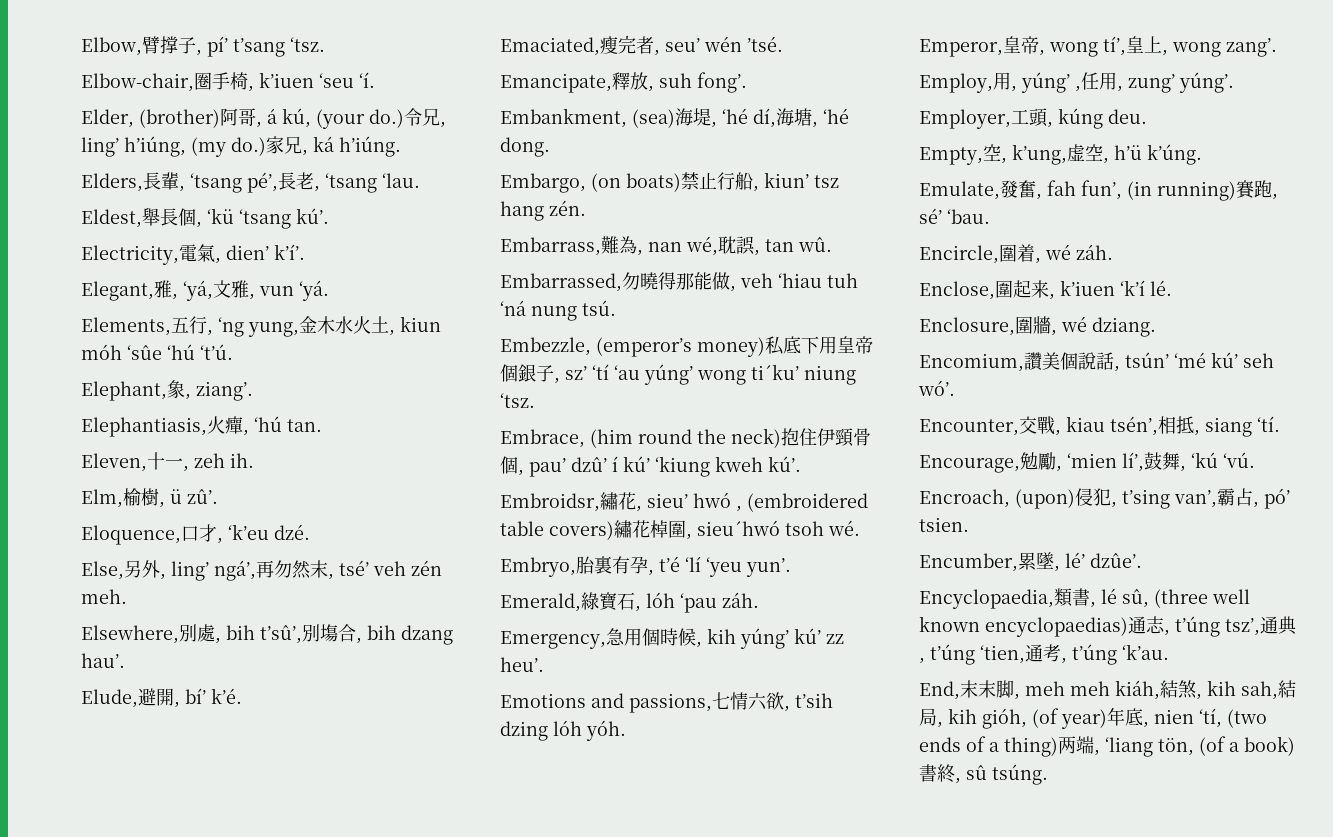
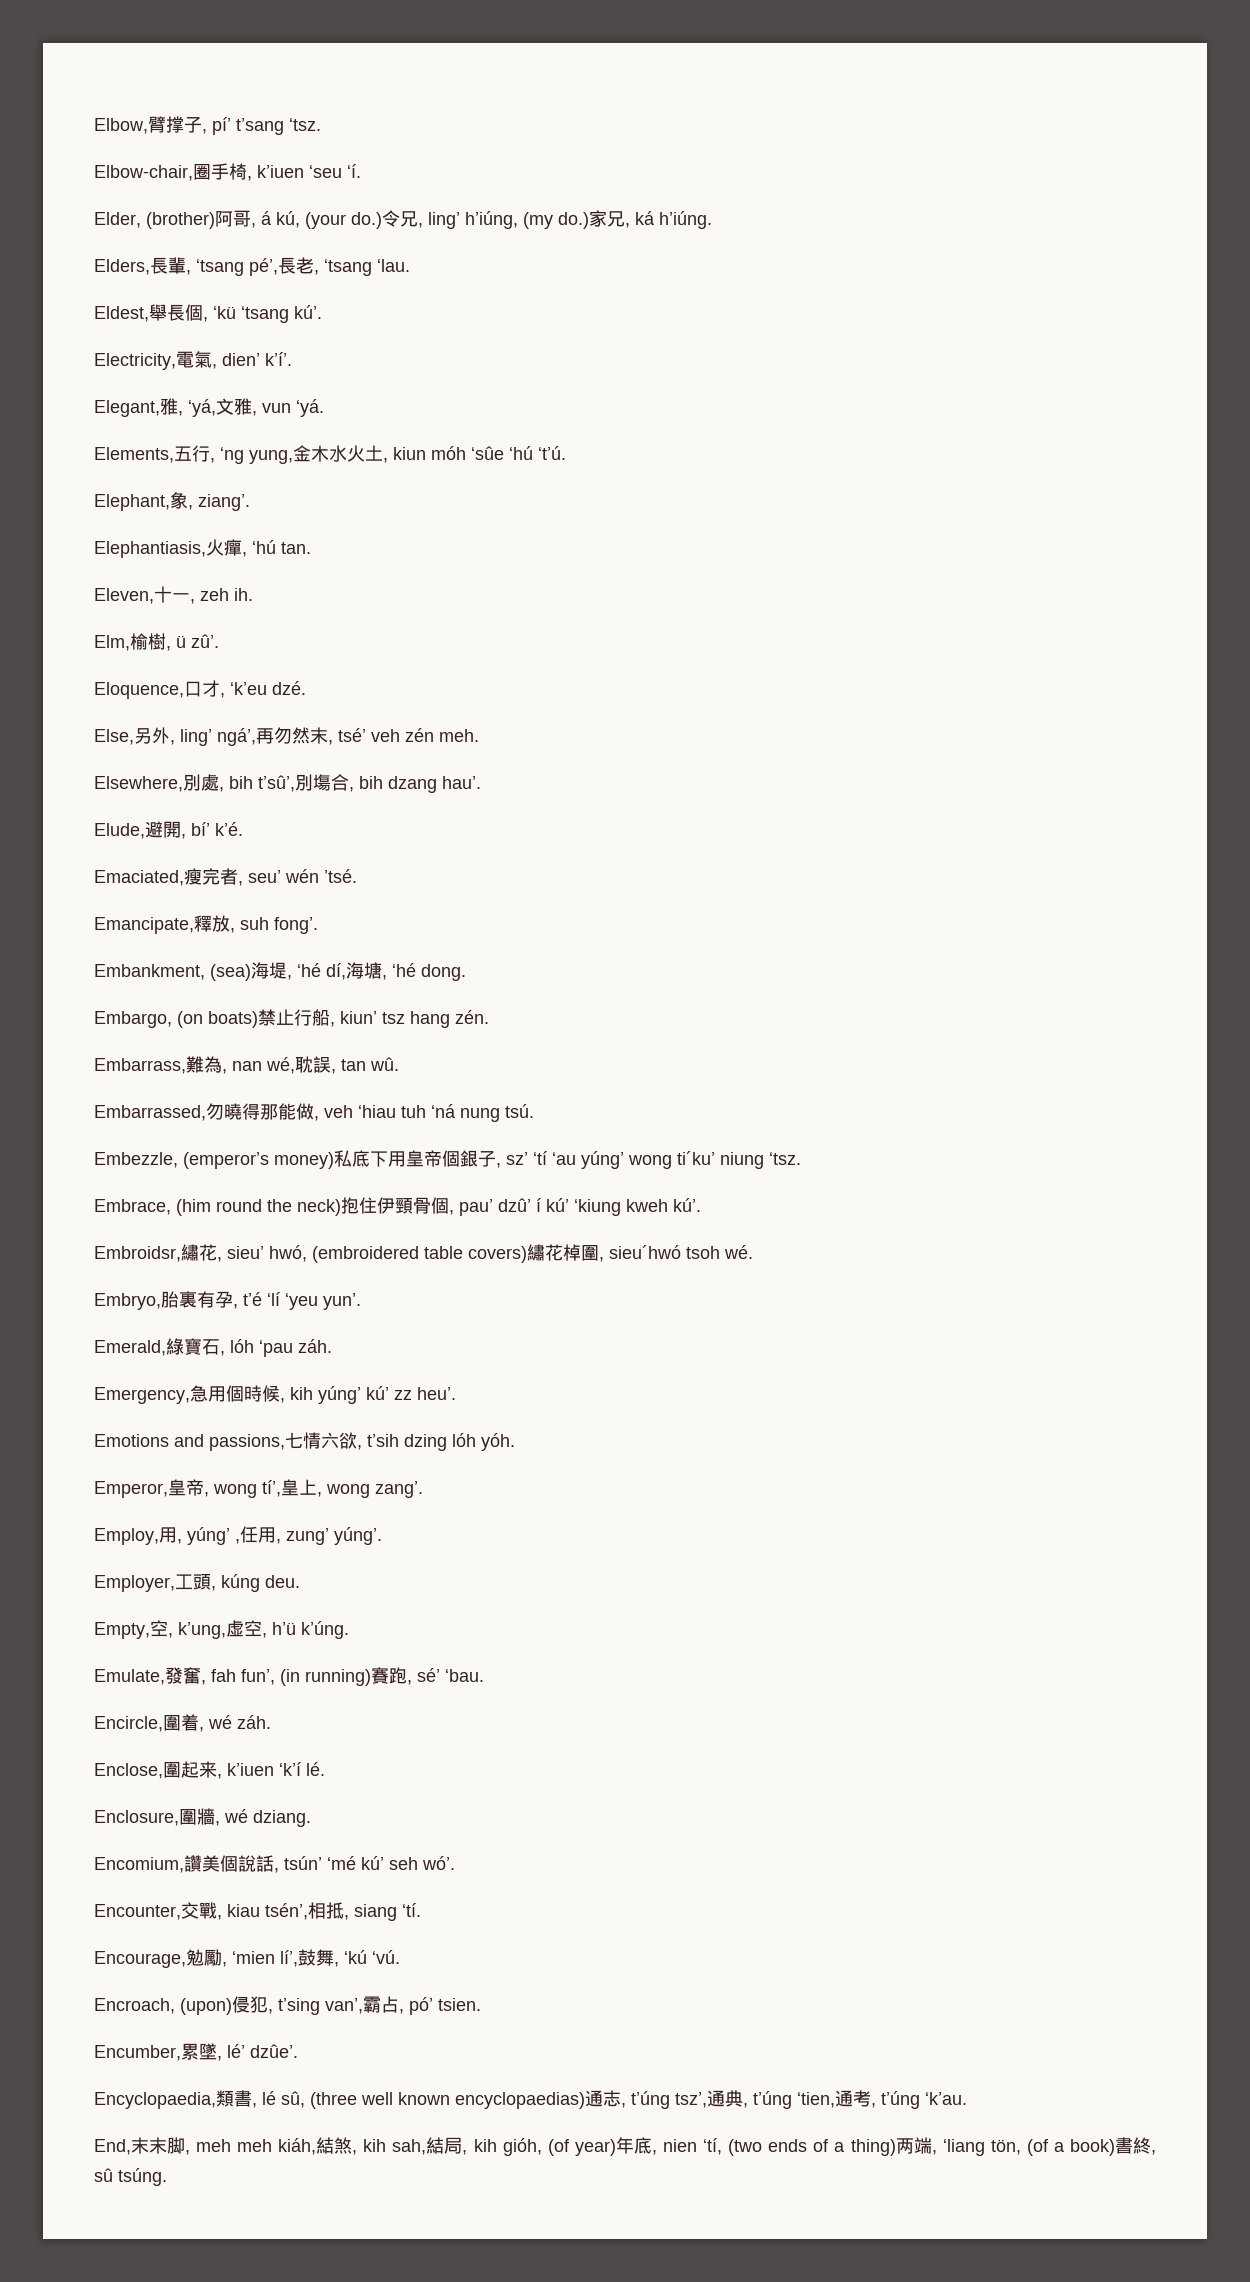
[693,492,742,512] hwó , -> [269,1245,307,1262] hwó,

